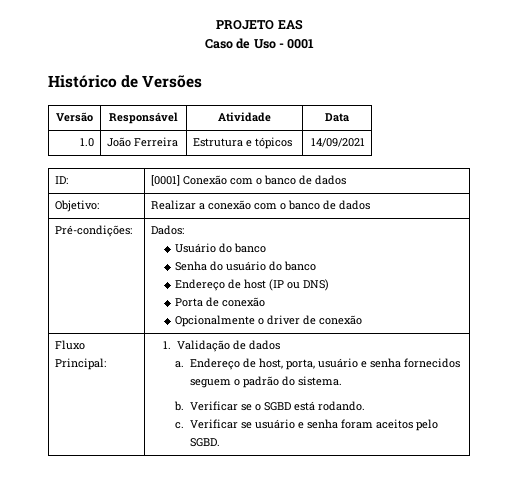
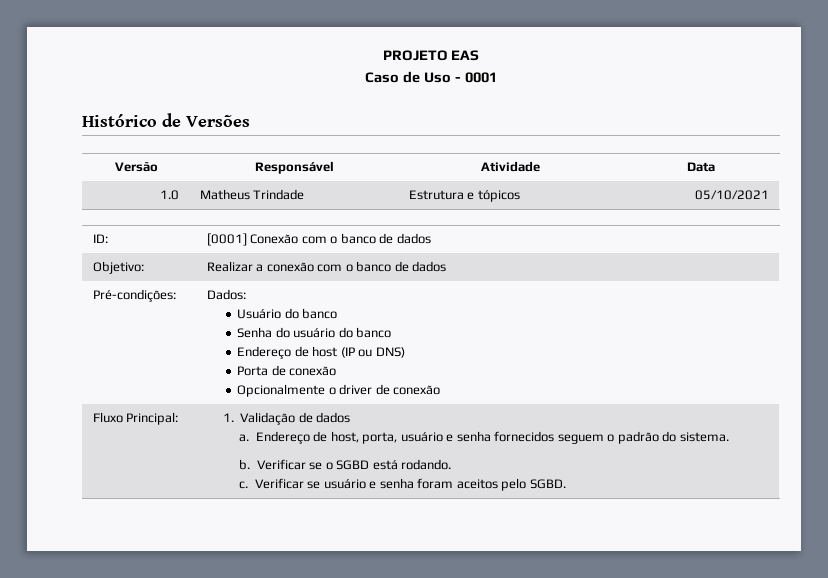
[107,137,179,147] João Ferreira -> [199,189,305,200] Matheus Trindade
[310,138,365,147] 14/09/2021 -> [695,190,770,200] 05/10/2021

